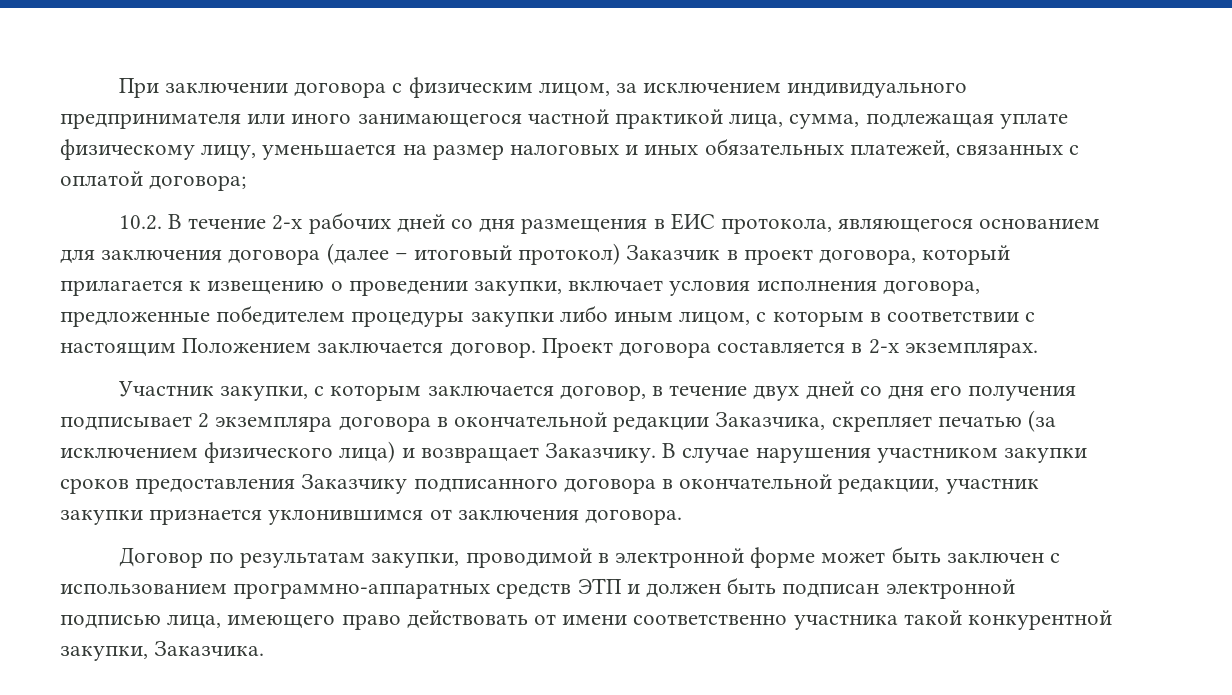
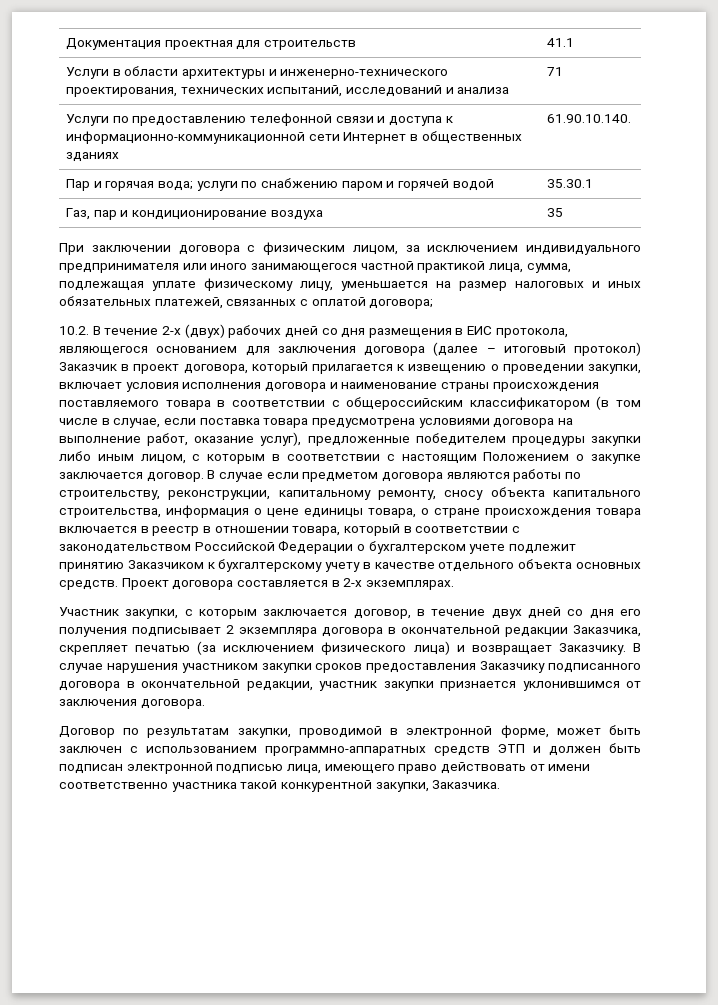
(118, 88) none -> [66,38,357,50] [547,38,575,47] [66,66,449,79] [66,85,510,97] [547,67,564,76] [66,113,453,126] [66,131,522,144] [66,152,120,162] [547,114,632,123] [66,178,494,191] [547,179,594,188] [66,208,323,220] [547,208,564,217] Документация проектная для строительств | 41.1 // Услуги в области архитектуры и инженерно-технического проектирования, технических испытаний, исследований и анализа | 71 // Услуги по предоставлению телефонной связи и доступа к информационно-коммуникационной сети Интернет в общественных зданиях | 61.90.10.140. // Пар и горячая вода; услуги по снабжению паром и горячей водой | 35.30.1 // Газ, пар и кондиционирование воздуха | 35 //
(303, 222) none -> [184,324,225,338] (двух)
[882,280,980,296] договора, -> [264,382,599,392] [59,396,641,410] [59,418,573,428] [59,432,302,446] договора и наименование страны происхождения поставляемого товара в соответствии с общероссийским классификатором (в том числе в случае, если поставка товара предусмотрена условиями договора на выполнение работ, оказание услуг),
[317,342,536,358] заключается договор. -> [576,454,641,464] [59,469,581,482] [59,487,641,500] [59,505,641,518] [59,524,520,536] [59,541,576,554] [59,559,641,572] [59,580,118,590] о закупке заключается договор. В случае если предметом договора являются работы по строительству, реконструкции, капитальному ремонту, сносу объекта капитального строительства, информация о цене единицы товара, о стране происхождения товара включается в реестр в отношении товара, который в соответствии с законодательством Российской Федерации о бухгалтерском учете подлежит принятию Заказчиком к бухгалтерскому учету в качестве отдельного объекта основных средств.
[750,547,816,568] форме -> [500,725,549,738] форме,

